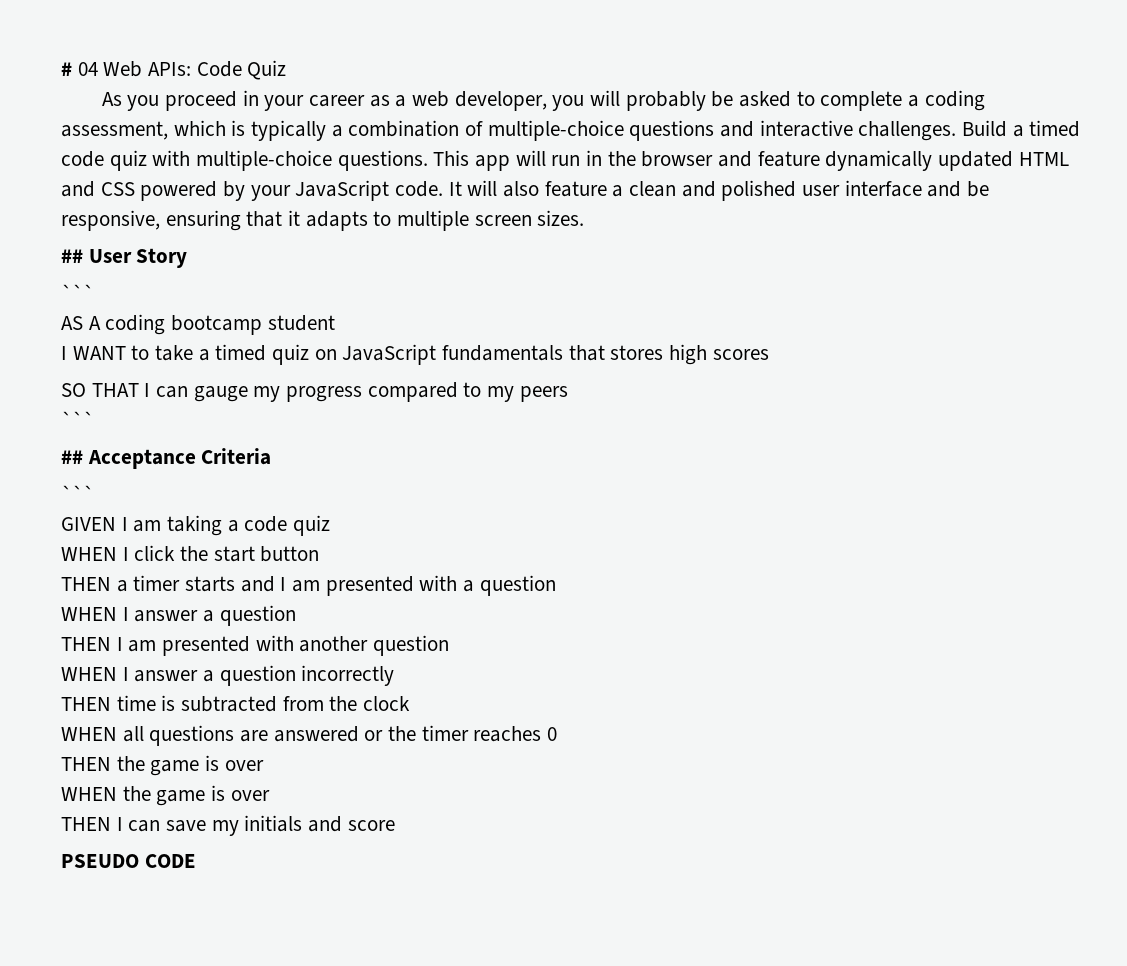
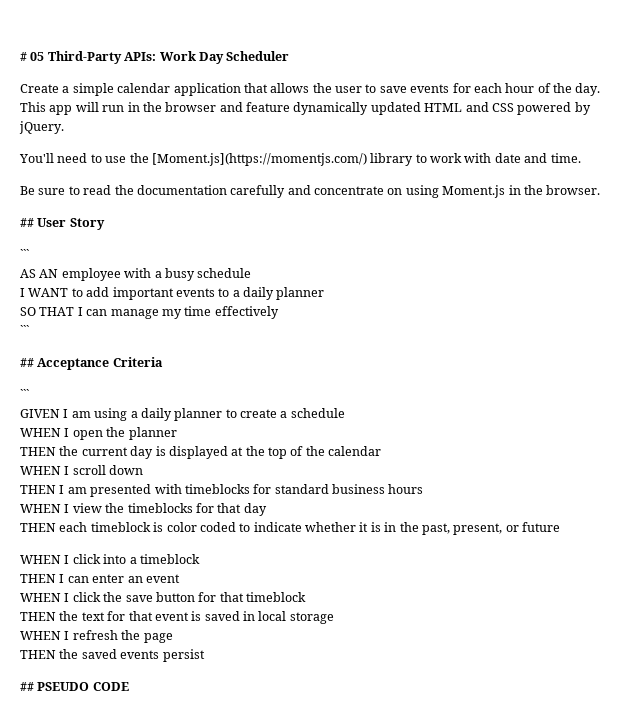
[77,60,287,80] [101,90,985,111] [61,120,1081,141] [61,150,428,171] 04 Web APIs: Code Quiz // As you proceed in your career as a web developer, you will probably be asked to complete a coding assessment, which is typically a combination of multiple-choice questions and interactive challenges. Build a timed code quiz with multiple-choice questions. -> [30,51,290,64] [20,83,601,96] 05 Third-Party APIs: Work Day Scheduler // Create a simple calendar application that allows the user to save events for each hour of the day.
[250,180,990,201] [61,210,585,231] your JavaScript code. It will also feature a clean and polished user interface and be responsive, ensuring that it adapts to multiple screen sizes. -> [19,121,64,134] [19,153,581,166] [20,185,601,198] jQuery. // You'll need to use the [Moment.js](https://momentjs.com/) library to work with date and time. // Be sure to read the documentation carefully and concentrate on using Moment.js in the browser.
[88,314,335,335] [61,344,769,365] [61,382,568,402] A coding bootcamp student // I WANT to take a timed quiz on JavaScript fundamentals that stores high scores // SO THAT I can gauge my progress compared to my peers -> [39,268,252,281] [20,287,325,300] [20,306,279,319] AN employee with a busy schedule // I WANT to add important events to a daily planner // SO THAT I can manage my time effectively
[167,515,331,536] [61,545,320,562] [61,575,556,596] [61,605,296,626] taking a code quiz // WHEN I click the start button // THEN a timer starts and I am presented with a question // WHEN I answer a question -> [94,408,345,421] [20,427,177,440] [20,446,382,459] [20,465,144,475] using a daily planner to create a schedule // WHEN I open the planner // THEN the current day is displayed at the top of the calendar // WHEN I scroll down
[299,635,450,656] [61,665,395,686] [61,695,411,712] [61,725,558,746] [61,755,264,776] [61,785,270,806] [61,815,395,836] another question // WHEN I answer a question incorrectly // THEN time is subtracted from the clock // WHEN all questions are answered or the timer reaches 0 // THEN the game is over // WHEN the game is over // THEN I can save my initials and score // -> [184,484,424,494] [20,503,267,516] [20,522,560,535] [20,554,200,564] [20,574,180,583] [20,592,306,602] [20,611,334,624] [20,630,173,643] [20,649,205,662] [20,682,34,691] timeblocks for standard business hours // WHEN I view the timeblocks for that day // THEN each timeblock is color coded to indicate whether it is in the past, present, or future // WHEN I click into a timeblock // THEN I can enter an event // WHEN I click the save button for that timeblock // THEN the text for that event is saved in local storage // WHEN I refresh the page // THEN the saved events persist // ##

